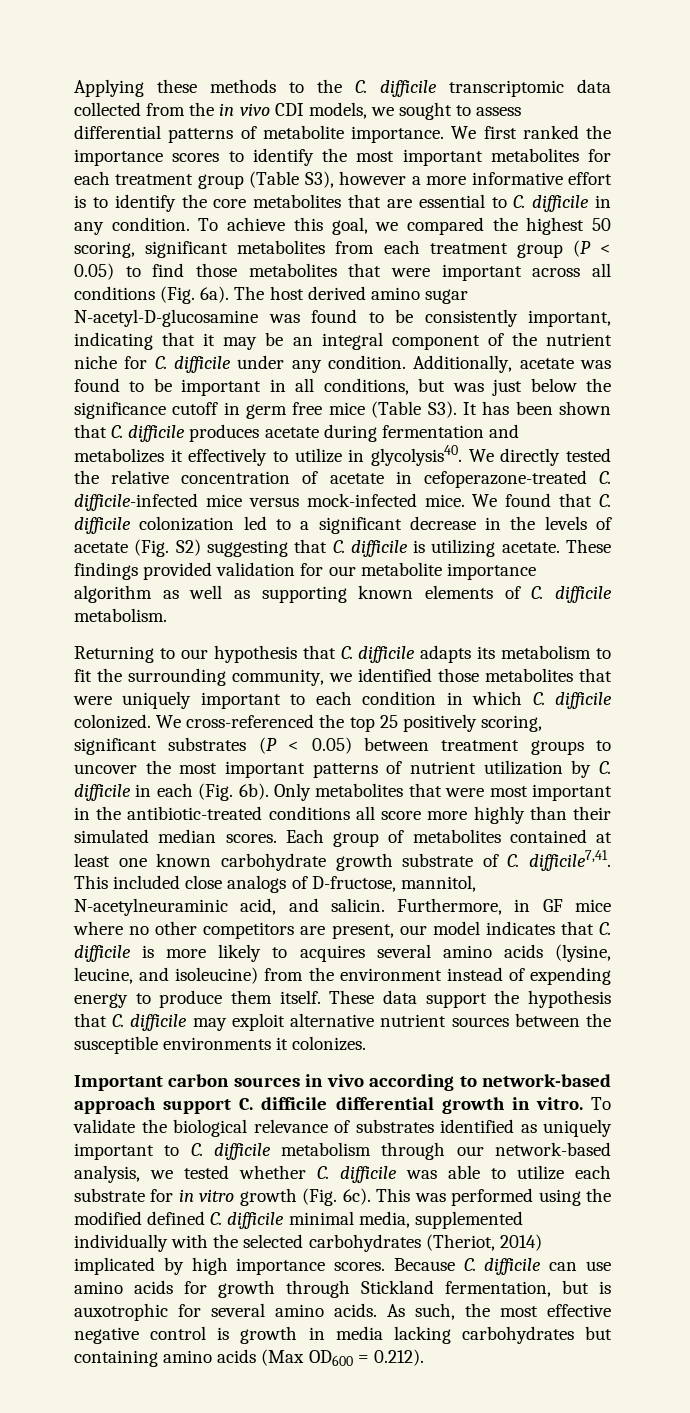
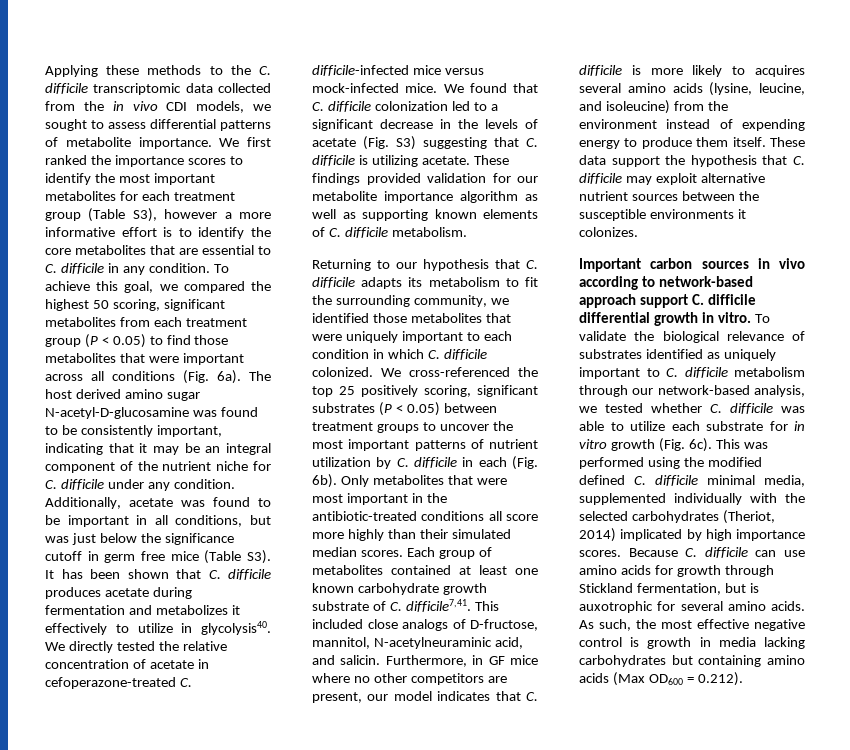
[175,539,201,556] S2) -> [396,136,416,150] S3)

